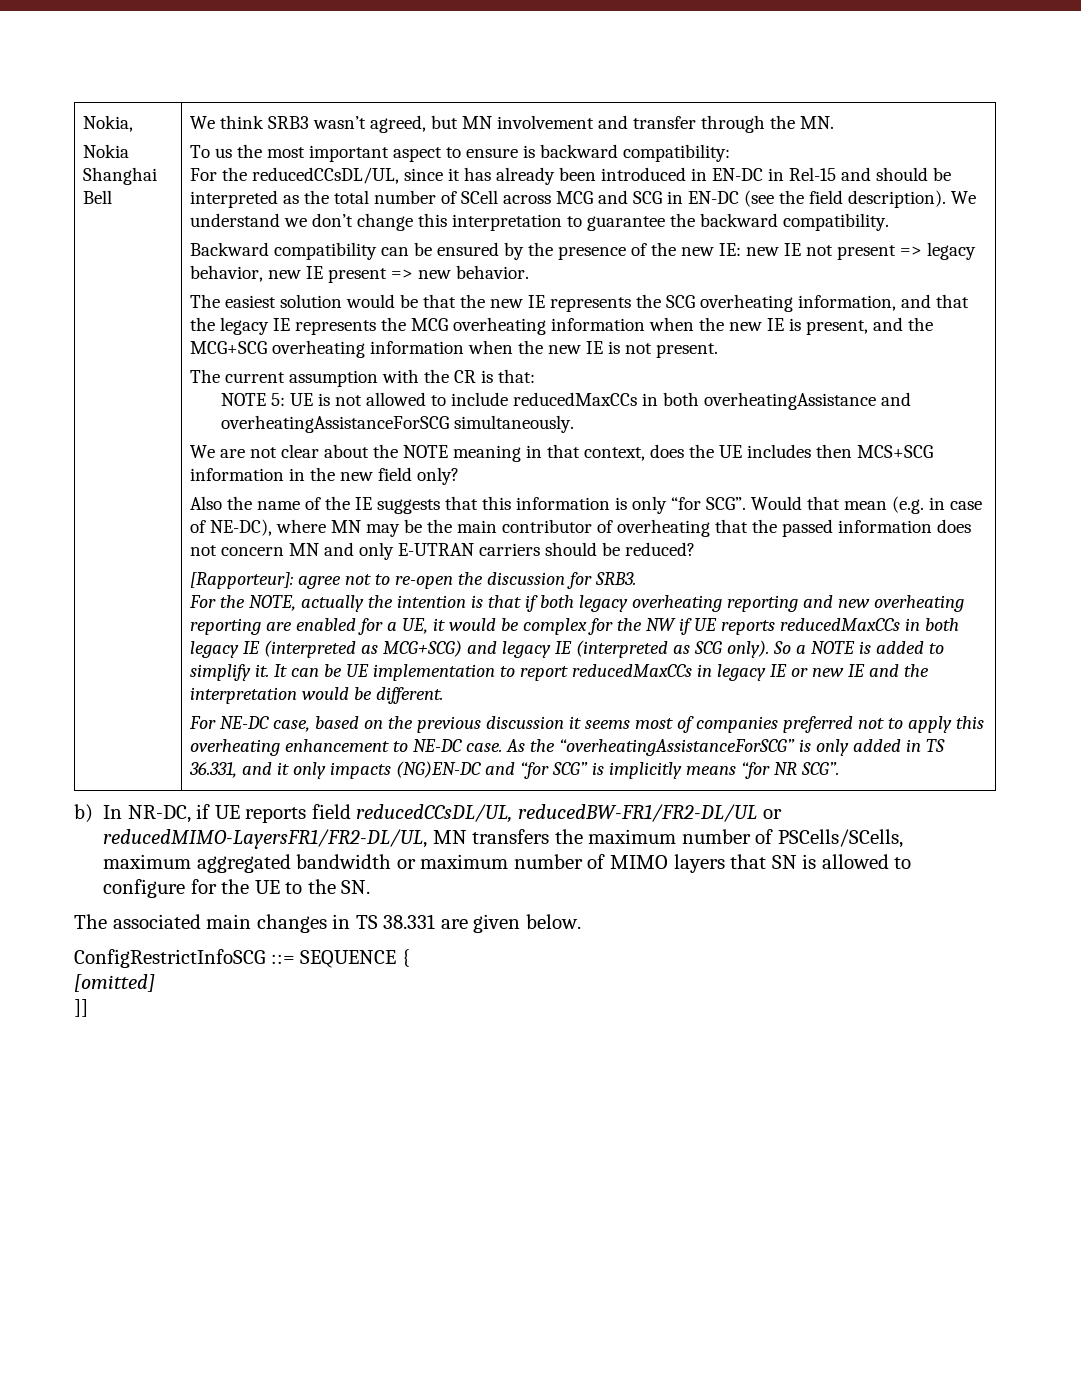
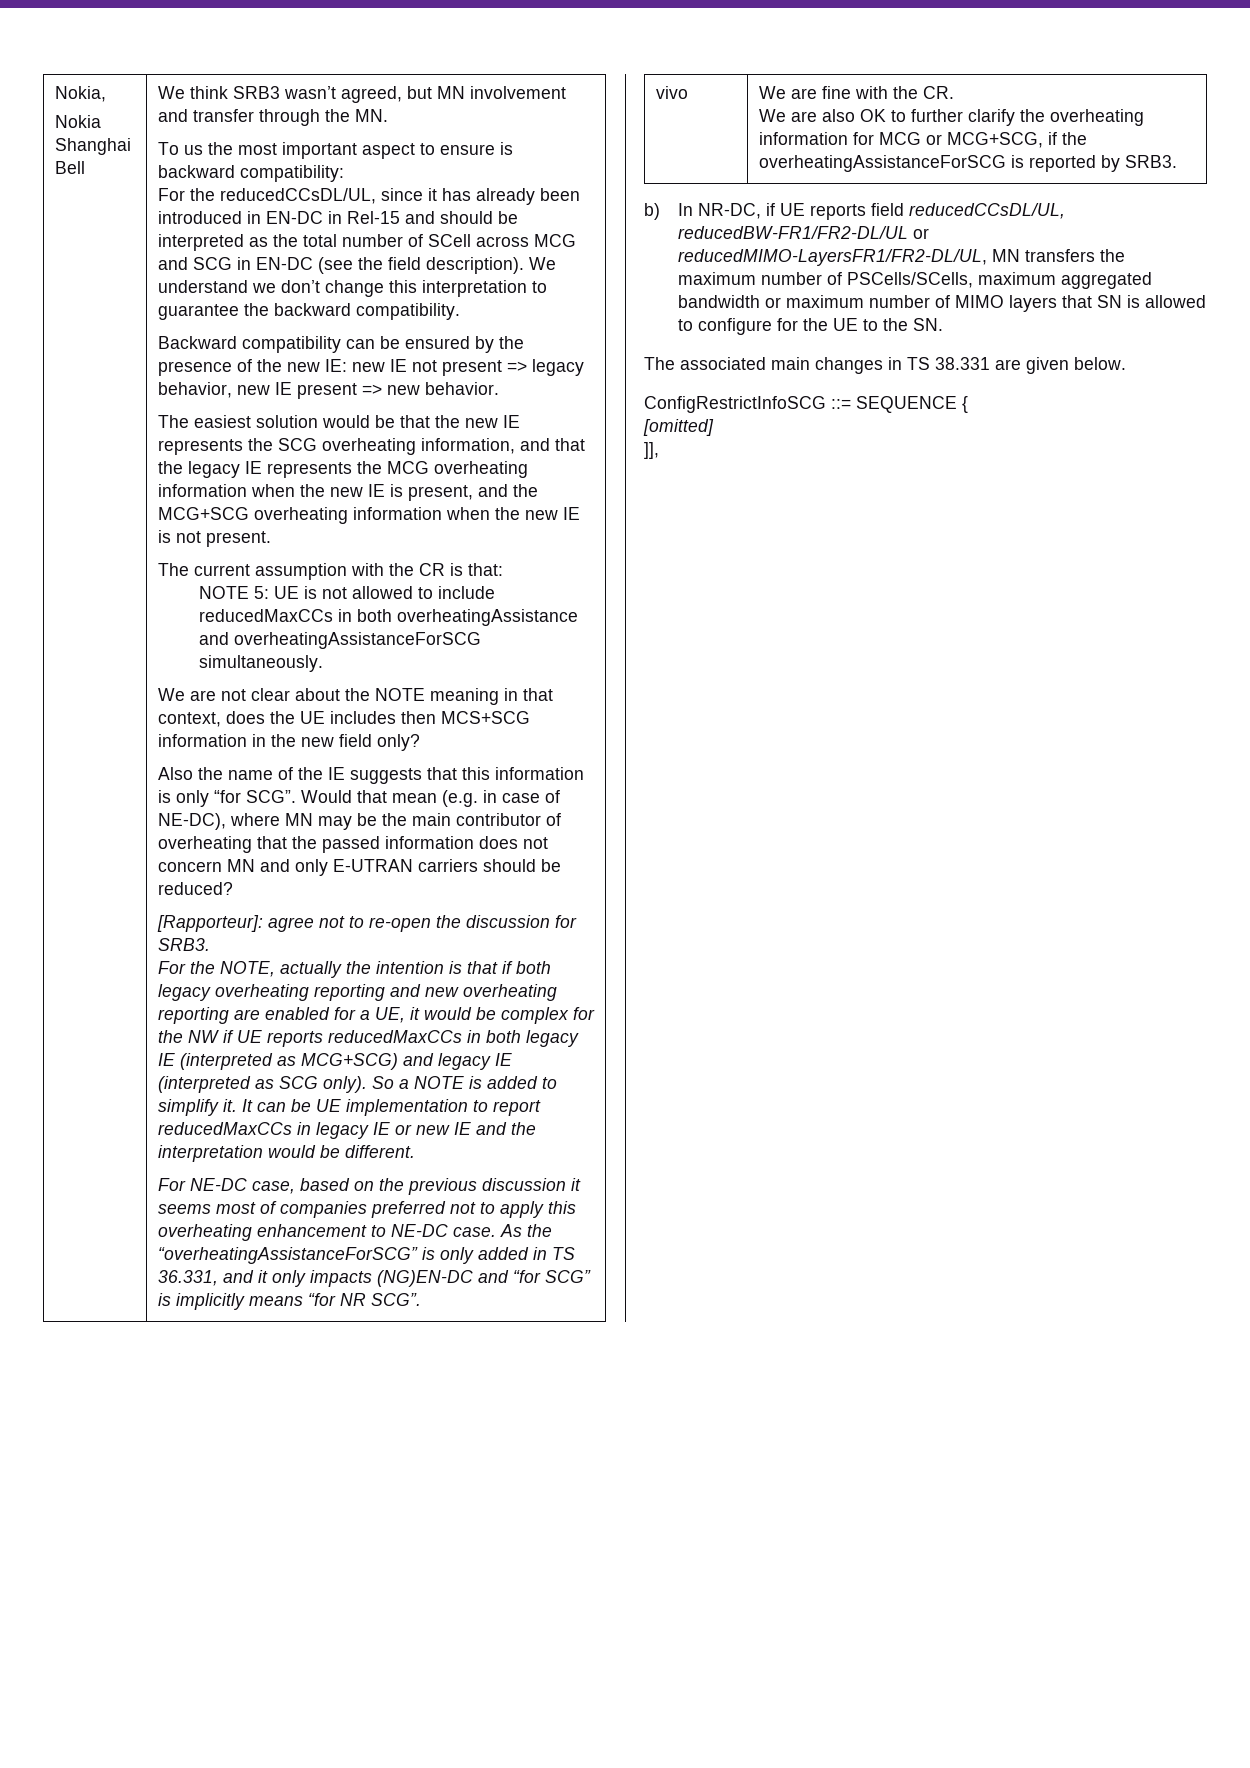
(840, 768) none -> [655,86,688,99] [758,86,954,99] [758,109,1144,126] [758,132,1087,148] [758,155,1177,172] // vivo | We are fine with the CR. // We are also OK to further clarify the overheating information for MCG or MCG+SCG, if the overheatingAssistanceForSCG is reported by SRB3.
[74,999,88,1017] ]] -> [644,442,659,459] ]],

